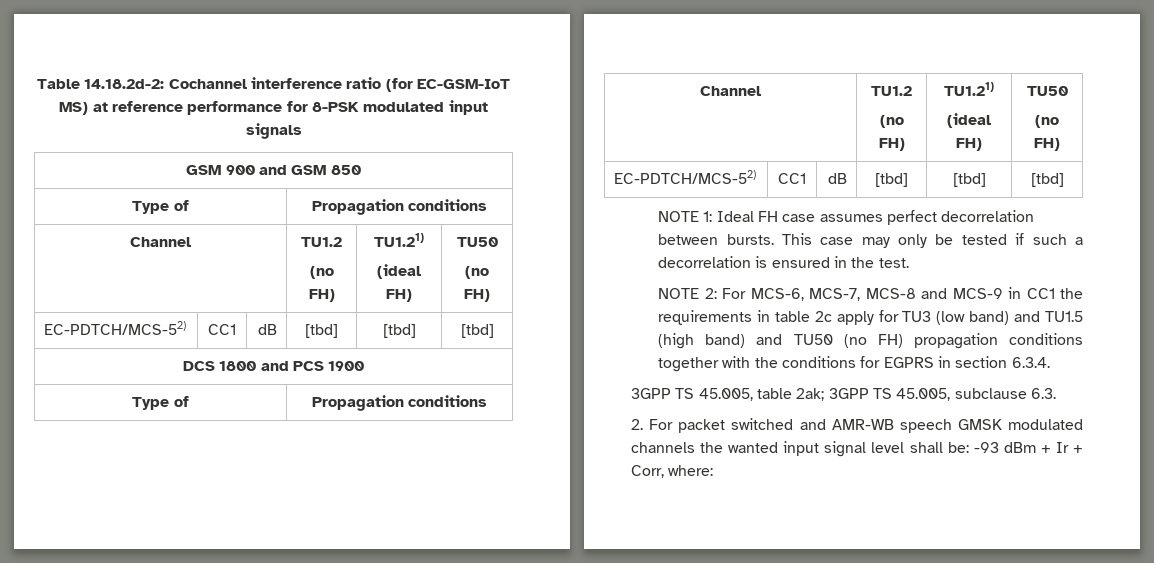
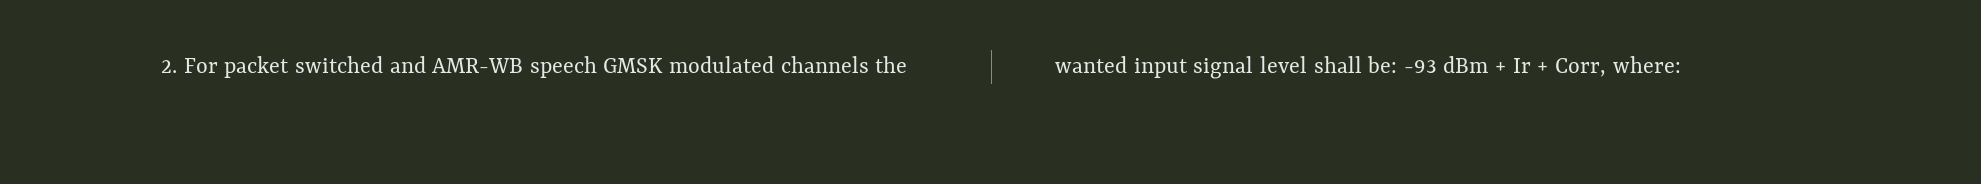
[37,77,510,92] [59,100,488,115] [245,123,302,139] [186,165,361,175] [132,200,189,214] [311,199,488,215] [130,237,191,247] [301,237,342,247] [309,266,334,279] [308,289,335,302] [374,233,424,247] [377,264,421,279] [386,289,412,302] [456,237,498,247] [465,266,489,279] [464,289,490,302] [44,321,187,335] [208,324,236,335] [257,324,277,335] [305,324,338,338] [382,324,416,338] [460,324,494,338] [182,361,365,371] [132,396,189,410] [311,395,488,411] [700,86,761,96] [871,86,912,96] [879,115,904,128] [878,138,905,151] [944,82,994,96] [947,113,991,128] [956,138,982,151] [1026,86,1068,96] [1035,115,1059,128] [1034,138,1060,151] [614,170,757,184] [778,173,806,184] [827,173,847,184] [875,173,908,187] [952,173,986,187] [1030,173,1064,187] [658,210,1035,225] [658,233,1084,248] [658,256,909,268] [658,287,1083,301] [658,310,1084,325] [658,333,1083,349] [658,356,1050,372] [631,388,1056,401] Table 14.18.2d-2: Cochannel interference ratio (for EC-GSM-IoT MS) at reference performance for 8-PSK modulated input signals // GSM 900 and GSM 850 // Type of | Propagation conditions // Channel | TU1.2 // (no FH) | TU1.21) // (ideal FH) | TU50 // (no FH) // EC-PDTCH/MCS-52) | CC1 | dB | [tbd] | [tbd] | [tbd] // DCS 1800 and PCS 1900 // Type of | Propagation conditions // Channel | TU1.2 // (no FH) | TU1.21) // (ideal FH) | TU50 // (no FH) // EC-PDTCH/MCS-52) | CC1 | dB | [tbd] | [tbd] | [tbd] // NOTE 1: Ideal FH case assumes perfect decorrelation between bursts. This case may only be tested if such a decorrelation is ensured in the test. // NOTE 2: For MCS-6, MCS-7, MCS-8 and MCS-9 in CC1 the requirements in table 2c apply for TU3 (low band) and TU1.5 (high band) and TU50 (no FH) propagation conditions together with the conditions for EGPRS in section 6.3.4. // 3GPP TS 45.005, table 2ak; 3GPP TS 45.005, subclause 6.3. // -> (161, 66) none

